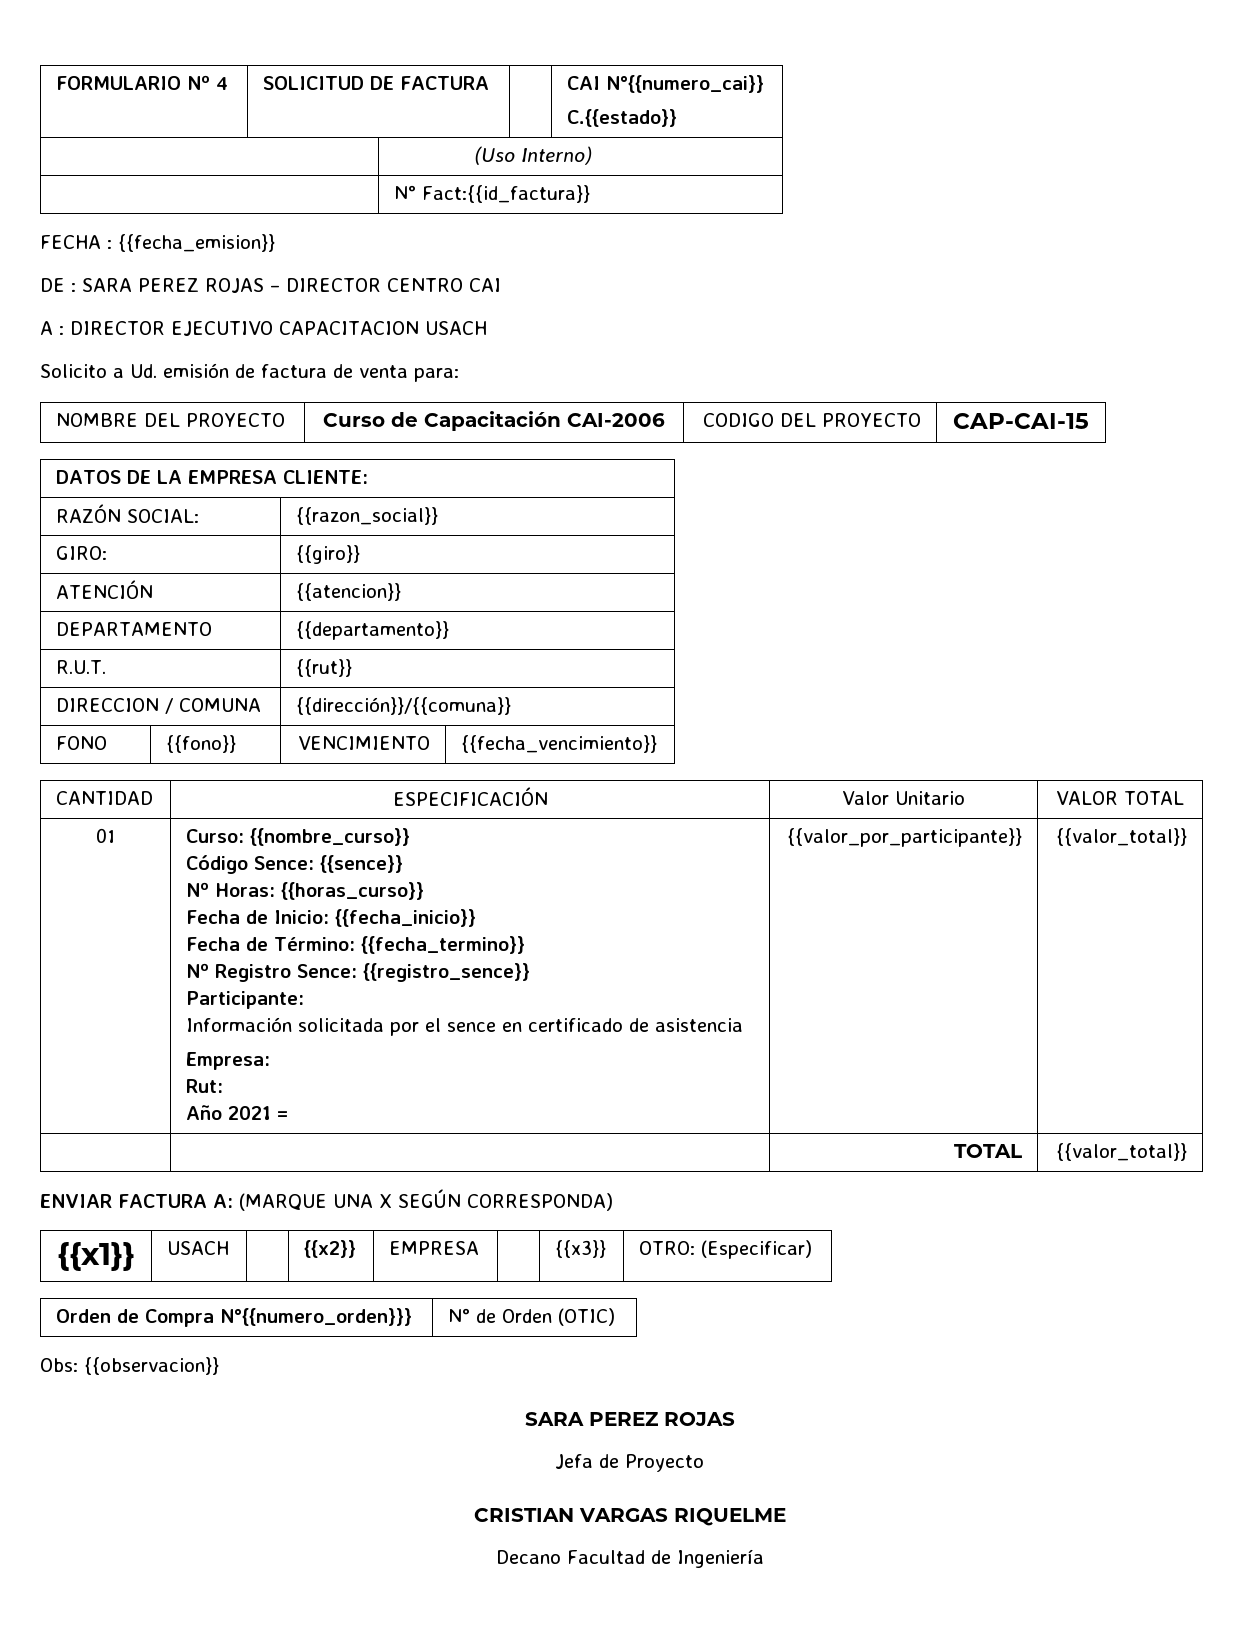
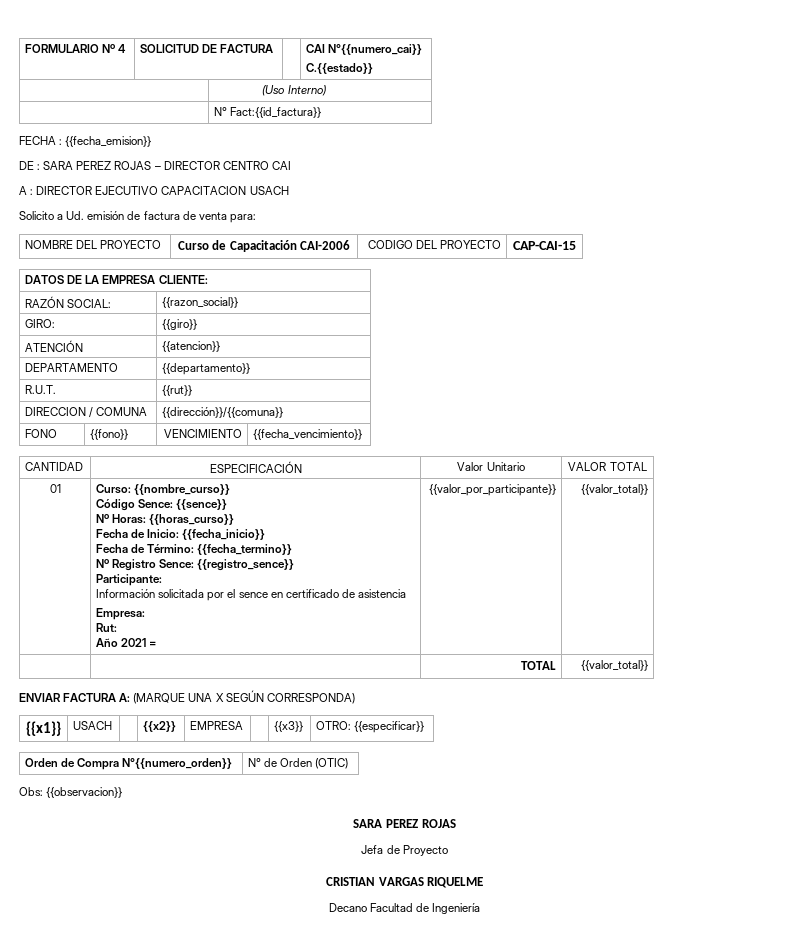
[701,1240,813,1259] (Especificar) -> [354,721,425,733] {{especificar}}
[220,1308,413,1326] N°{{numero_orden}}} -> [122,758,233,769] N°{{numero_orden}}

